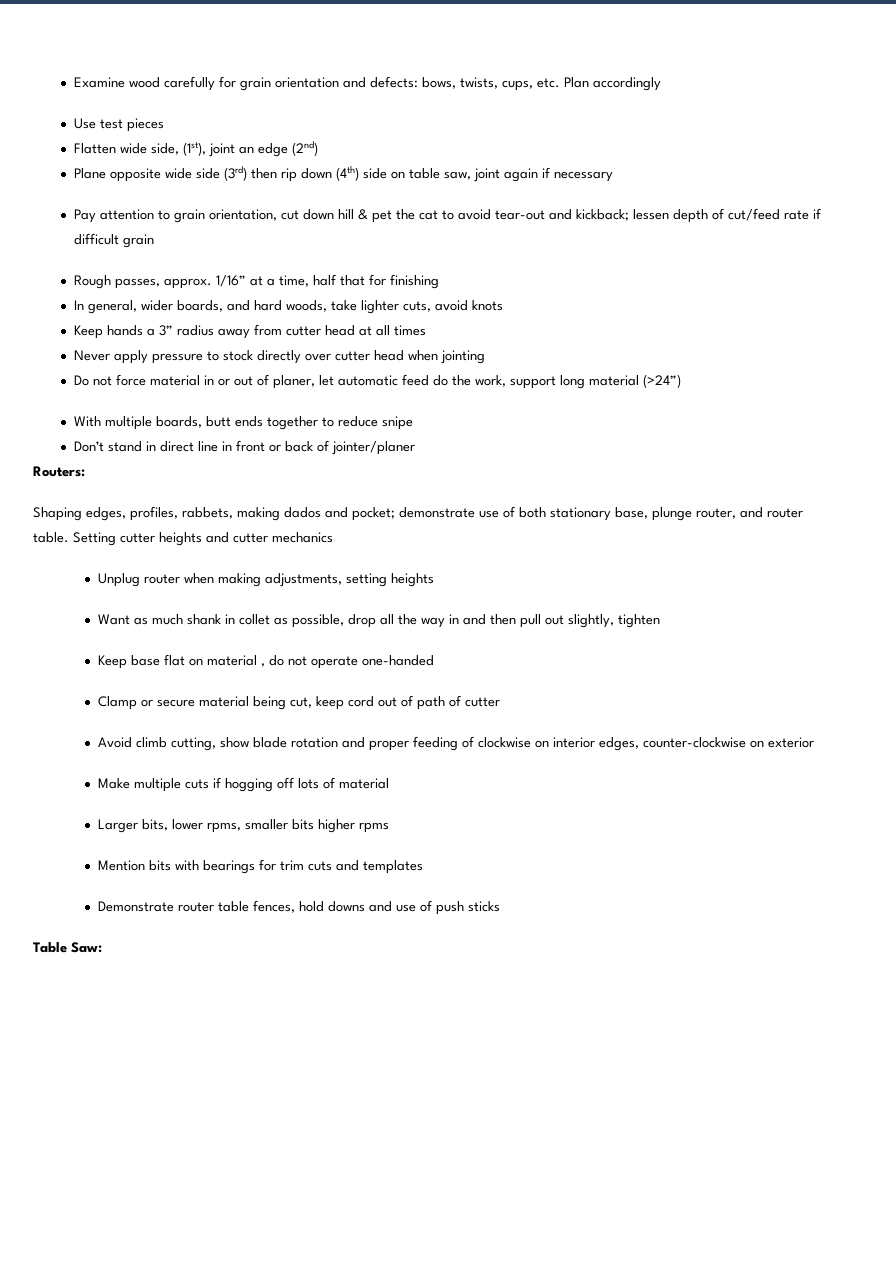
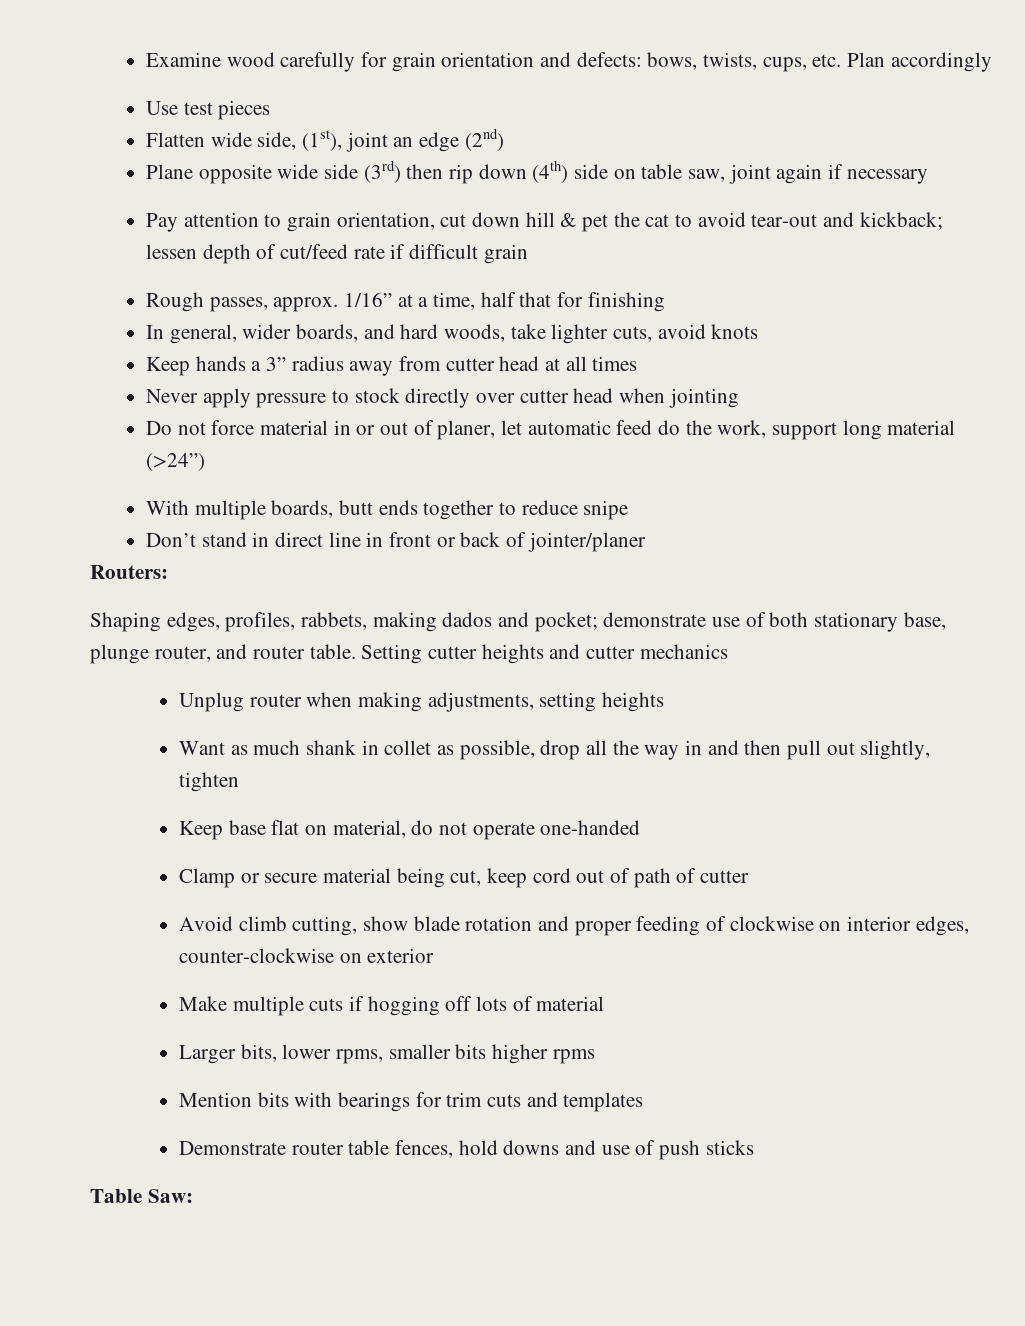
[207,655,266,667] material , -> [332,820,406,838] material,

